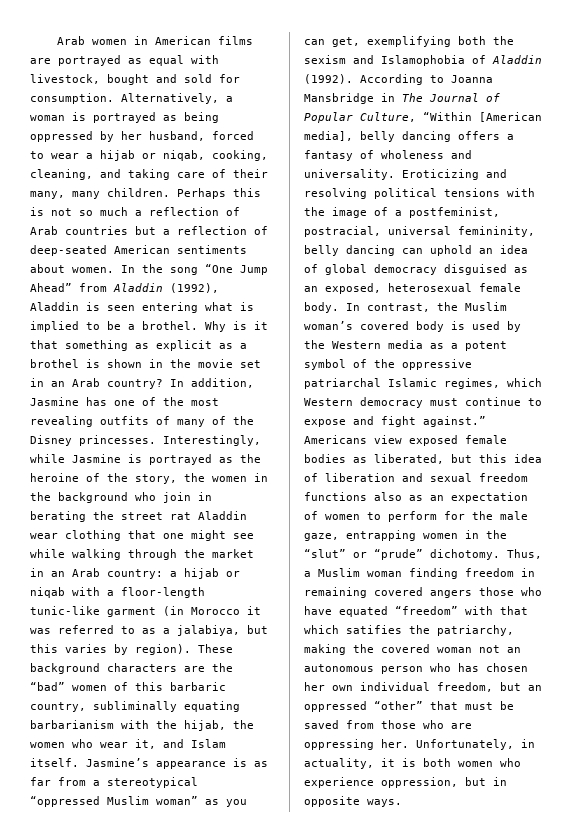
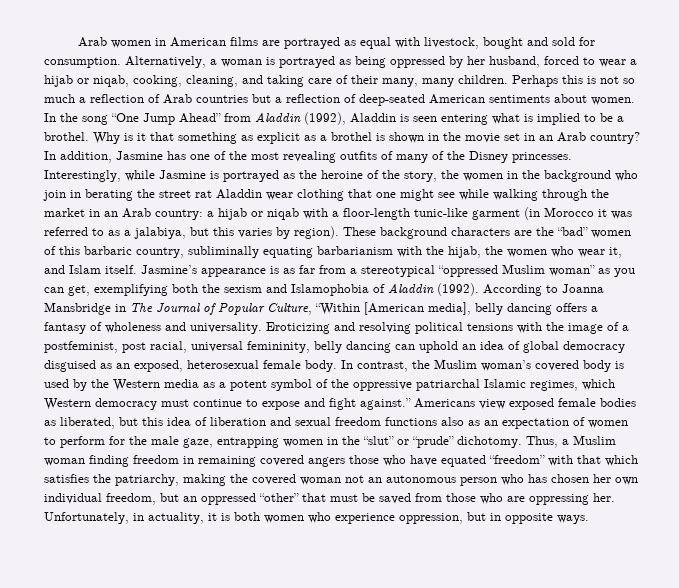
[304,226,381,237] postracial, -> [122,341,187,353] post racial,
[346,625,402,634] satifies -> [44,474,89,483] satisfies

